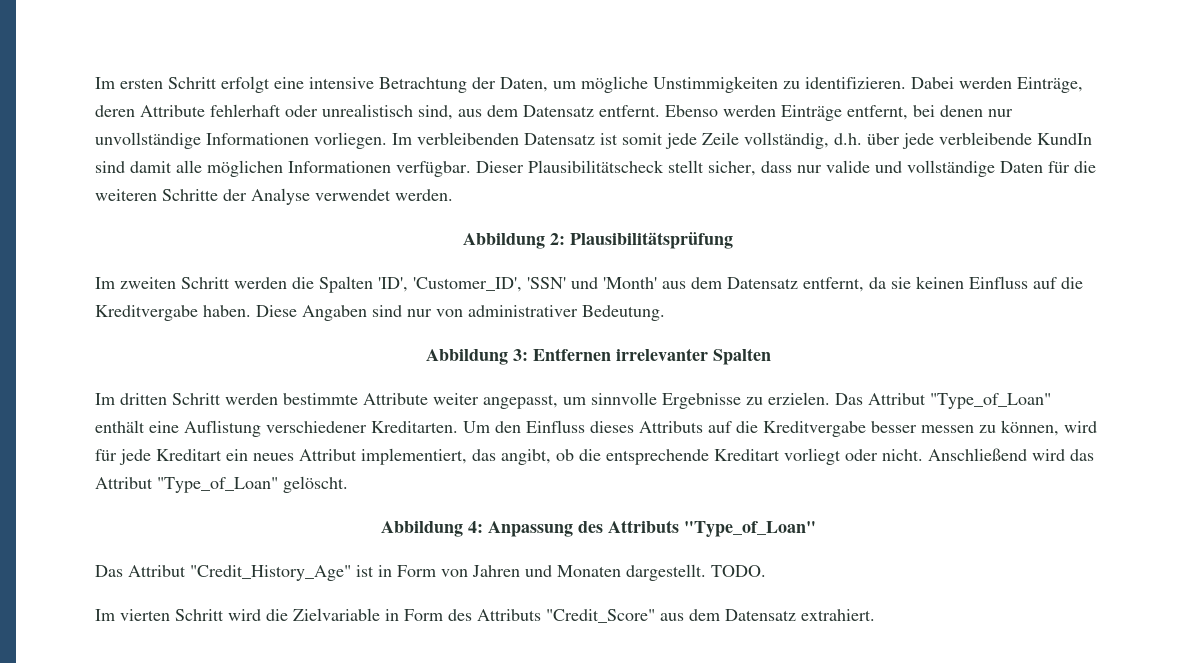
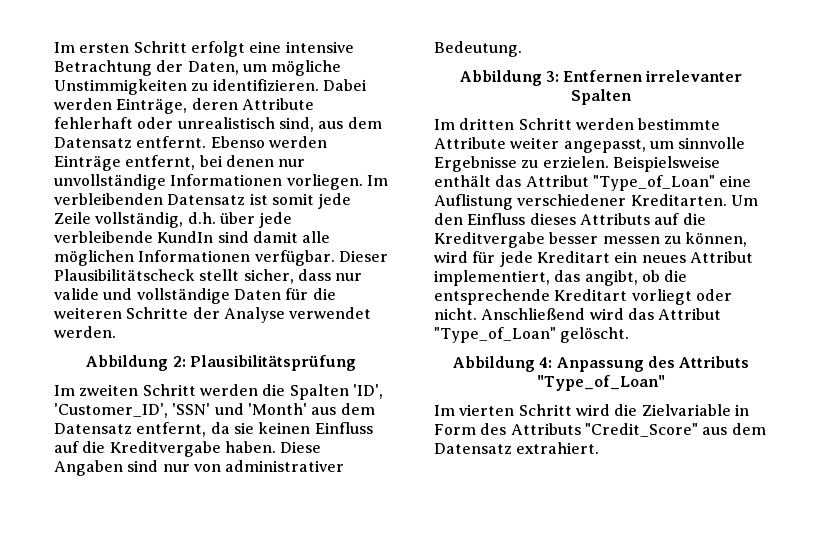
[835,393,1051,409] [95,420,145,433] Das Attribut "Type_of_Loan" enthält -> [612,156,720,172] [434,175,715,191] Beispielsweise enthält das Attribut "Type_of_Loan"
[95,564,766,581] // Das Attribut "Credit_History_Age" ist in Form von Jahren und Monaten dargestellt. TODO. -> (666, 383) none

